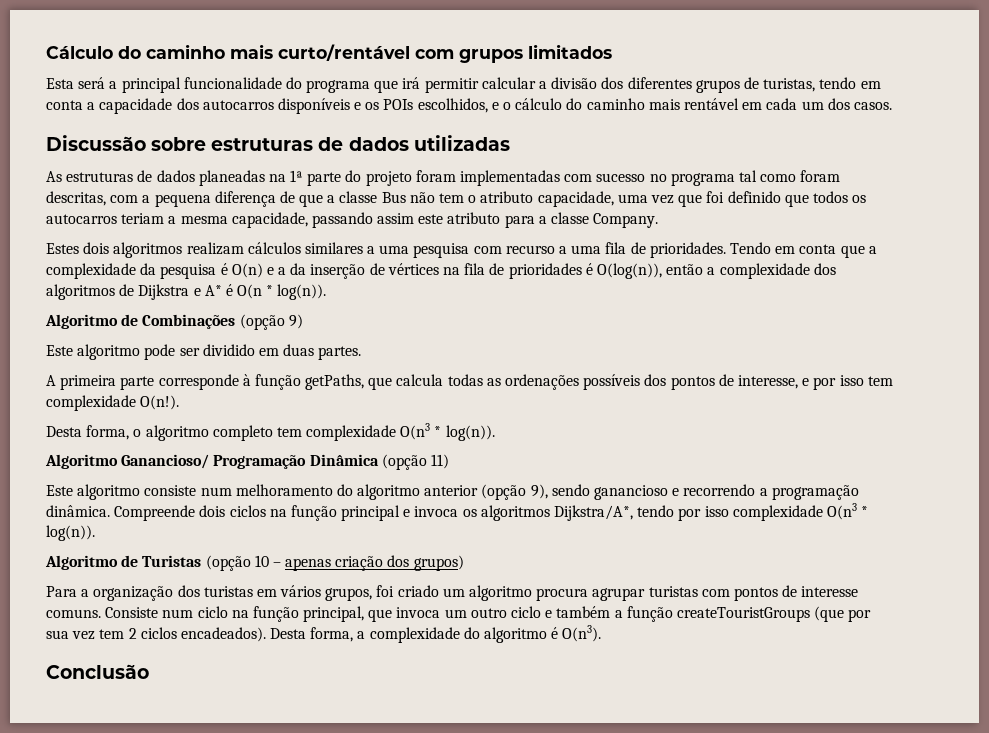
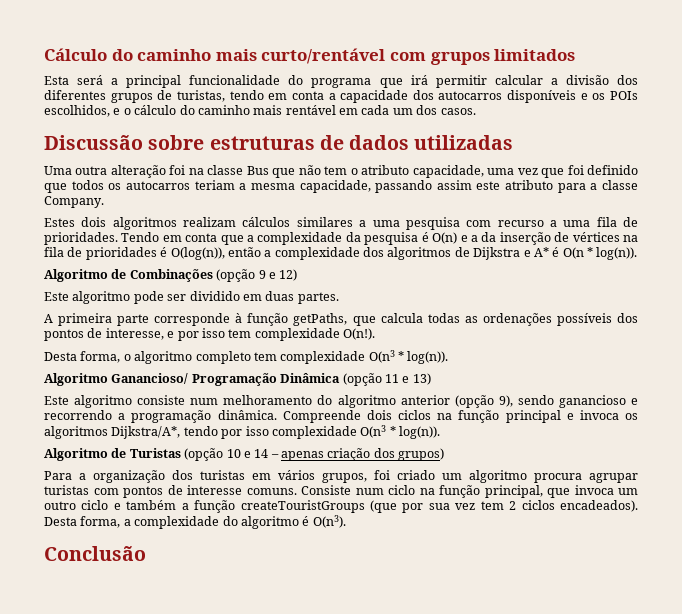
[46,170,841,186] [46,191,336,207] As estruturas de dados planeadas na 1ª parte do projeto foram implementadas com sucesso no programa tal como foram descritas, com a pequena diferença de que a -> [44,165,204,178] Uma outra alteração foi na
(406, 197) none -> [272,168,296,178] que
[288,314,303,329] 9) -> [258,269,298,281] 9 e 12)
[430,454,449,469] 11) -> [384,373,431,385] 11 e 13)
(269, 561) none -> [243,449,269,458] e 14

